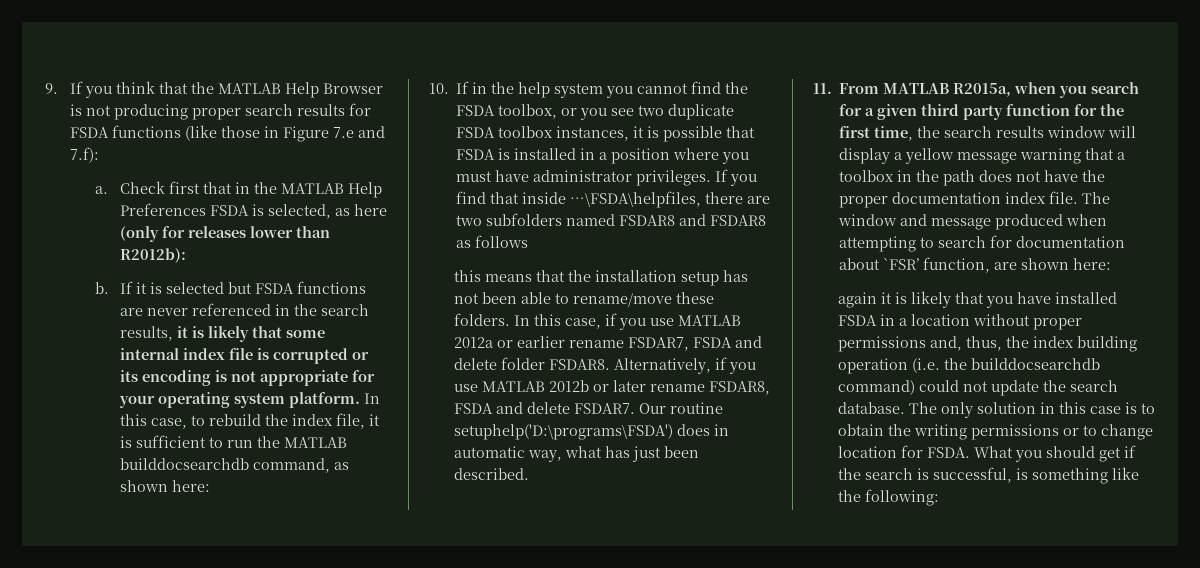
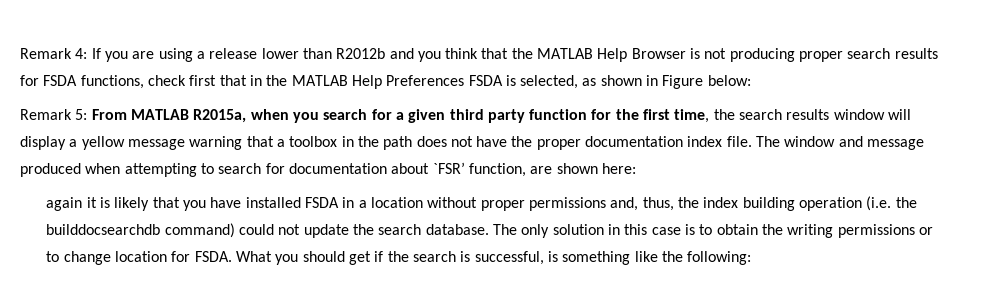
[45,81,83,94] 9. If -> [20,48,414,62] Remark 4: If you are using a release lower than R2012b and
[111,125,385,142] [69,147,99,163] [94,181,165,194] functions (like those in Figure 7.e and 7.f): // a. Check -> [80,75,186,89] functions, check
[353,204,387,216] [119,226,330,242] [119,248,186,263] [94,281,366,294] [119,303,369,316] [119,326,325,342] [119,348,369,364] [119,370,375,386] [118,392,380,408] [119,413,380,429] [119,435,347,448] [119,458,349,473] [119,480,210,492] [429,81,749,98] [456,104,735,120] [456,126,756,142] [456,148,750,164] [456,169,758,186] [456,191,771,208] [456,213,767,226] [456,235,529,248] [453,270,748,286] [453,292,714,307] [453,313,741,330] [453,336,762,351] [453,357,756,374] [453,380,770,395] [453,402,723,414] [453,424,729,440] [453,446,699,462] [453,468,529,480] [813,83,832,94] here (only for releases lower than R2012b): // b. If it is selected but FSDA functions are never referenced in the search results, it is likely that some internal index file is corrupted or its encoding is not appropriate for your operating system platform. In this case, to rebuild the index file, it is sufficient to run the MATLAB builddocsearchdb command, as shown here: // 10. If in the help system you cannot find the FSDA toolbox, or you see two duplicate FSDA toolbox instances, it is possible that FSDA is installed in a position where you must have administrator privileges. If you find that inside …\FSDA\helpfiles, there are two subfolders named FSDAR8 and FSDAR8 as follows // this means that the installation setup has not been able to rename/move these folders. In this case, if you use MATLAB 2012a or earlier rename FSDAR7, FSDA and delete folder FSDAR8. Alternatively, if you use MATLAB 2012b or later rename FSDAR8, FSDA and delete FSDAR7. Our routine setuphelp('D:\programs\FSDA') does in automatic way, what has just been described. // 11. -> [600,75,751,89] [20,109,88,120] shown in Figure below: // Remark 5:

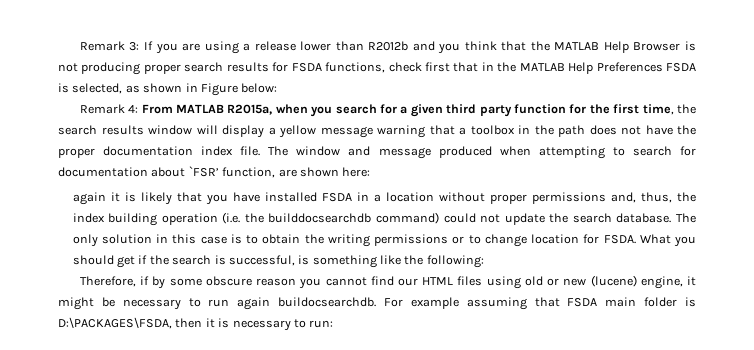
[20,48,88,59] Remark 4: -> [79,41,140,51] Remark 3:
[75,109,88,120] 5: -> [128,105,139,113] 4:
(752, 258) none -> [79,275,697,289] [58,297,696,310] [58,317,334,331] // Therefore, if by some obscure reason you cannot find our HTML files using old or new (lucene) engine, it might be necessary to run again buildocsearchdb. For example assuming that FSDA main folder is D:\PACKAGES\FSDA, then it is necessary to run:

